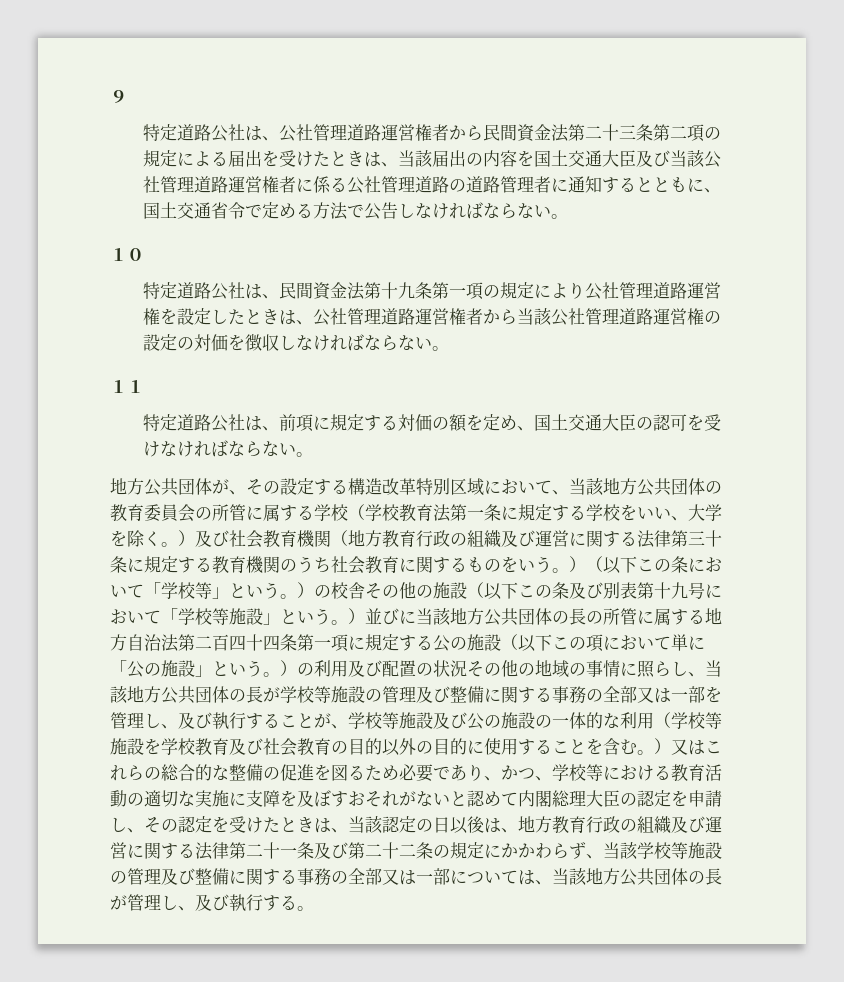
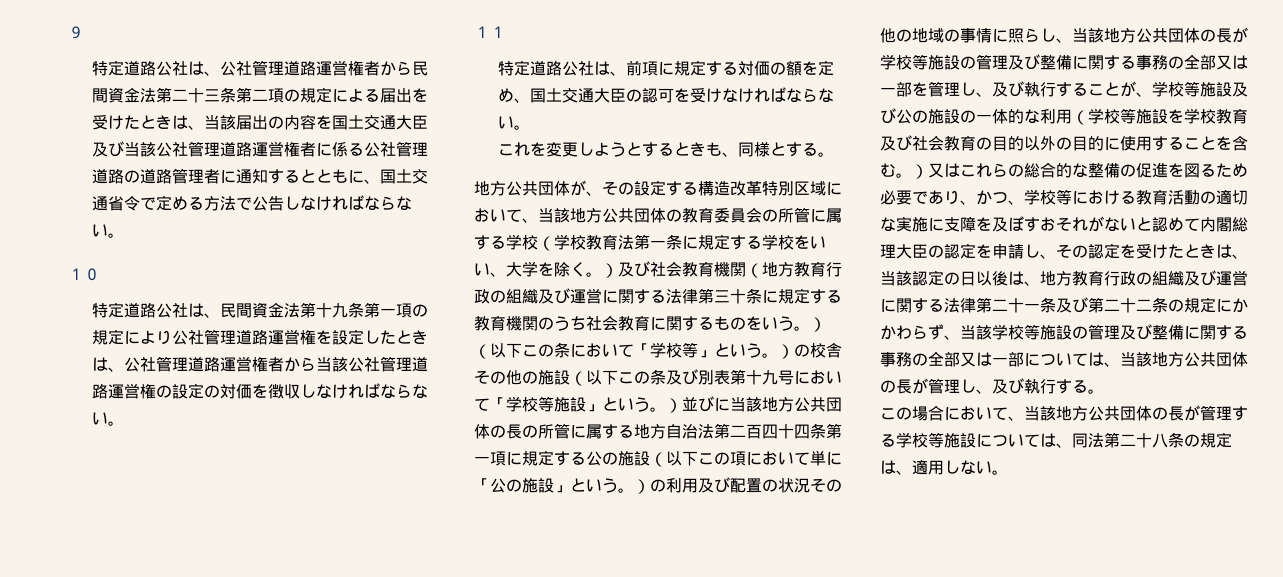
(313, 454) none -> [497,142,834,157] // これを変更しようとするときも、同様とする。
(314, 908) none -> [880,405,1248,421] [880,432,1232,448] [880,459,1008,475] // この場合において、当該地方公共団体の長が管理する学校等施設については、同法第二十八条の規定は、適用しない。

